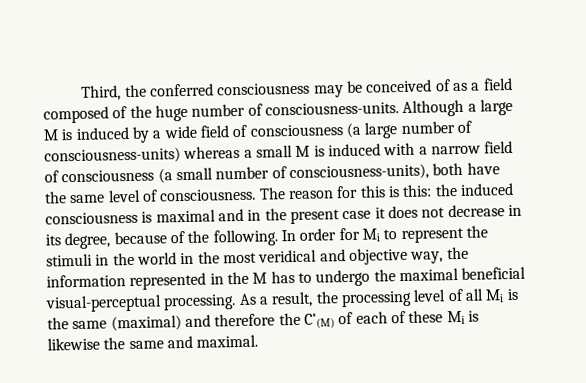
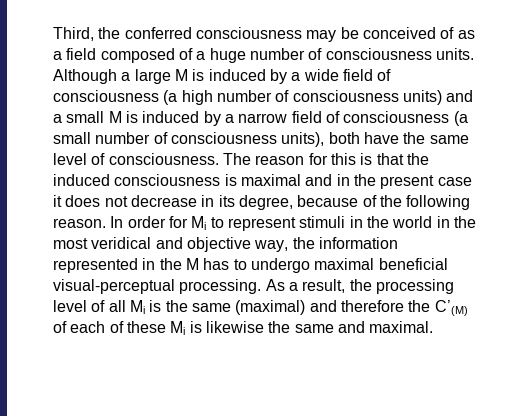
[129,105,152,118] the -> [196,51,206,60] a
[264,102,399,116] consciousness-units. -> [325,48,474,60] consciousness units.
[364,120,472,139] [44,145,241,165] large number of consciousness-units) whereas -> [181,90,474,105] high number of consciousness units) and
[383,142,416,156] with -> [203,111,221,126] by
[288,163,429,182] consciousness-units), -> [170,132,325,147] consciousness units),
[402,184,433,197] this: -> [376,153,404,165] that
[212,229,278,247] following. -> [406,195,471,210] [53,218,106,228] following reason.
[465,225,488,238] the -> (296, 224) none
[373,269,396,282] the -> (310, 265) none

